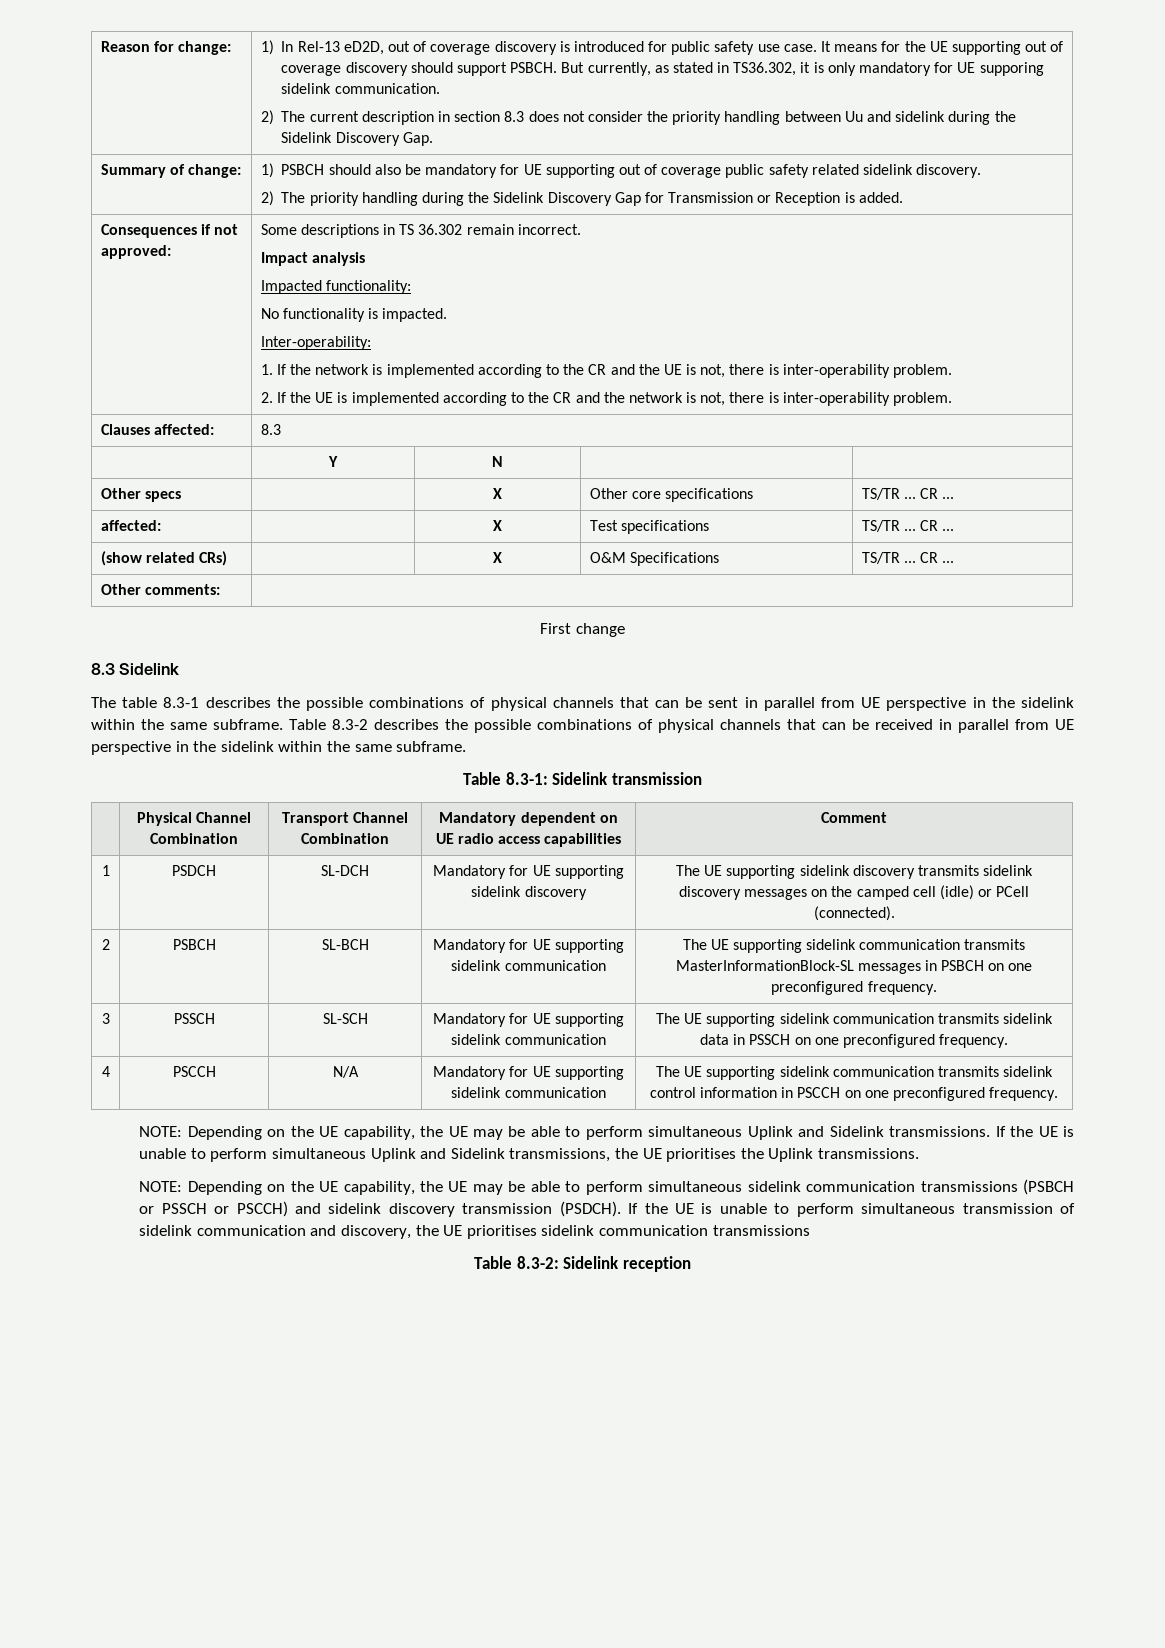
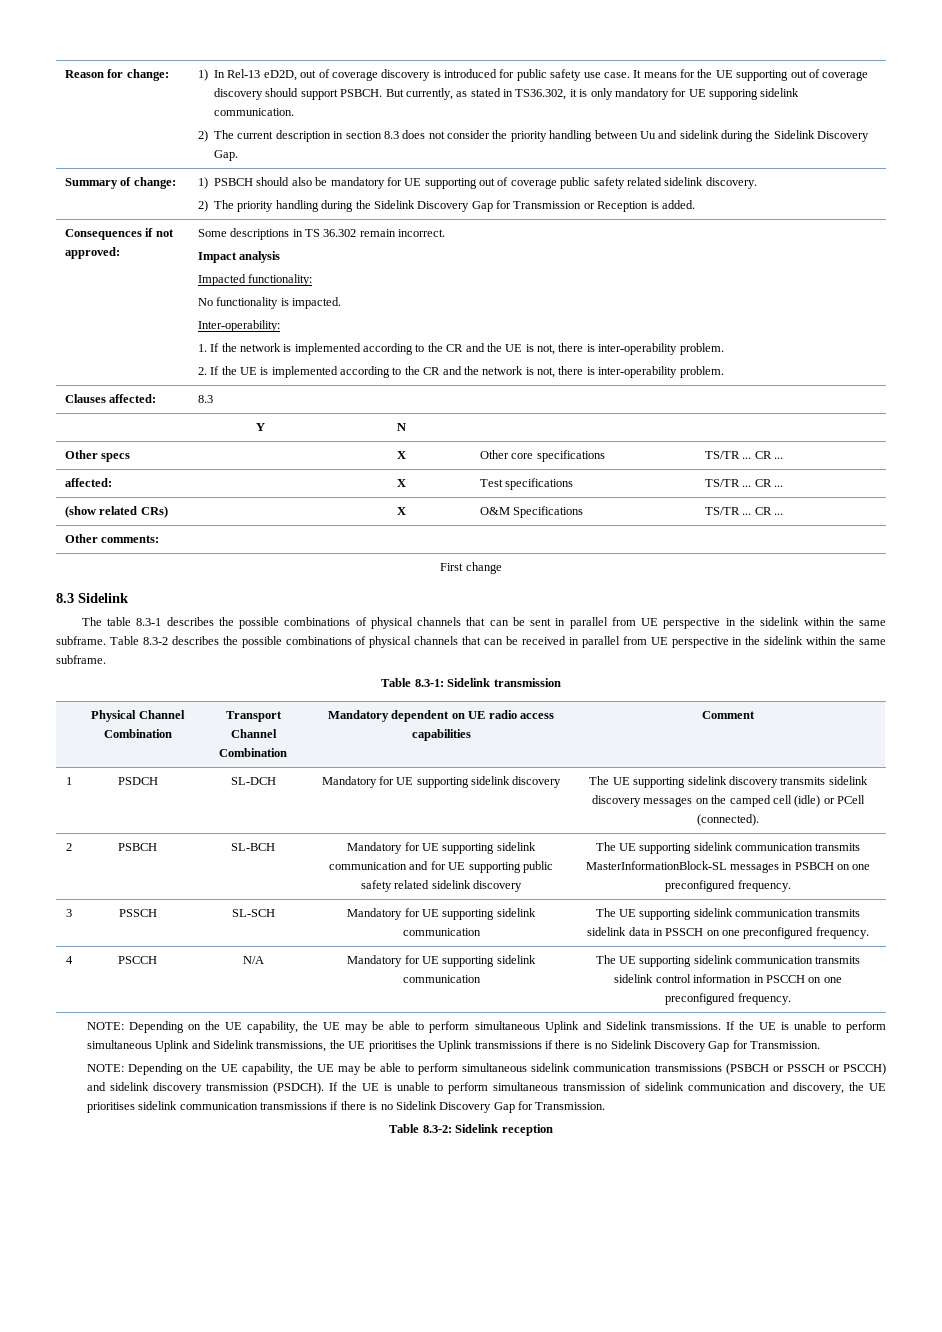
(606, 965) none -> [409,861,553,873] [360,880,523,892] and for UE supporting public safety related sidelink discovery
[817,1148,919,1159] transmissions. -> [474,1040,821,1052] transmissions if there is no Sidelink Discovery Gap for Transmission.
(810, 1230) none -> [330,1101,606,1113] if there is no Sidelink Discovery Gap for Transmission.

